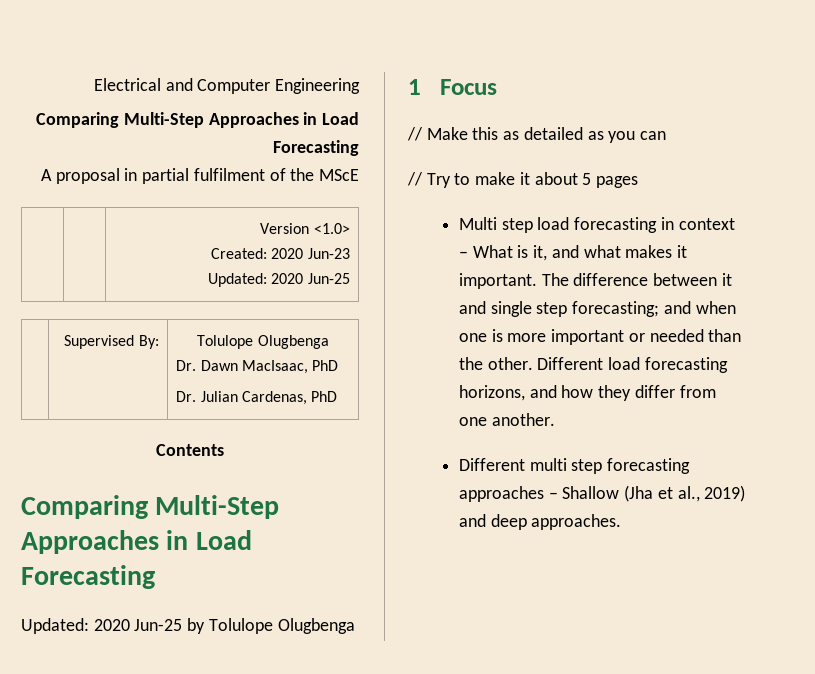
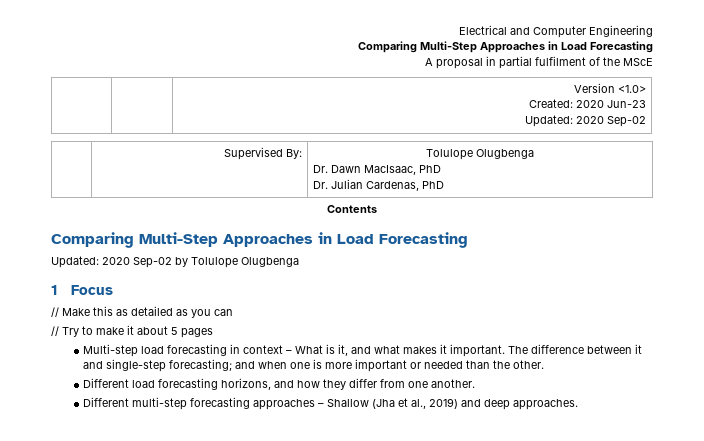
[307,273,350,284] Jun-25 -> [607,116,647,127] Sep-02
[134,619,183,631] Jun-25 -> [133,257,172,268] Sep-02
[458,217,533,233] Multi step -> [83,344,139,357] Multi-step
[490,301,568,317] single step -> [106,359,167,372] single-step
(533, 363) none -> (545, 364) //
[529,458,603,474] multi step -> [132,397,188,410] multi-step

